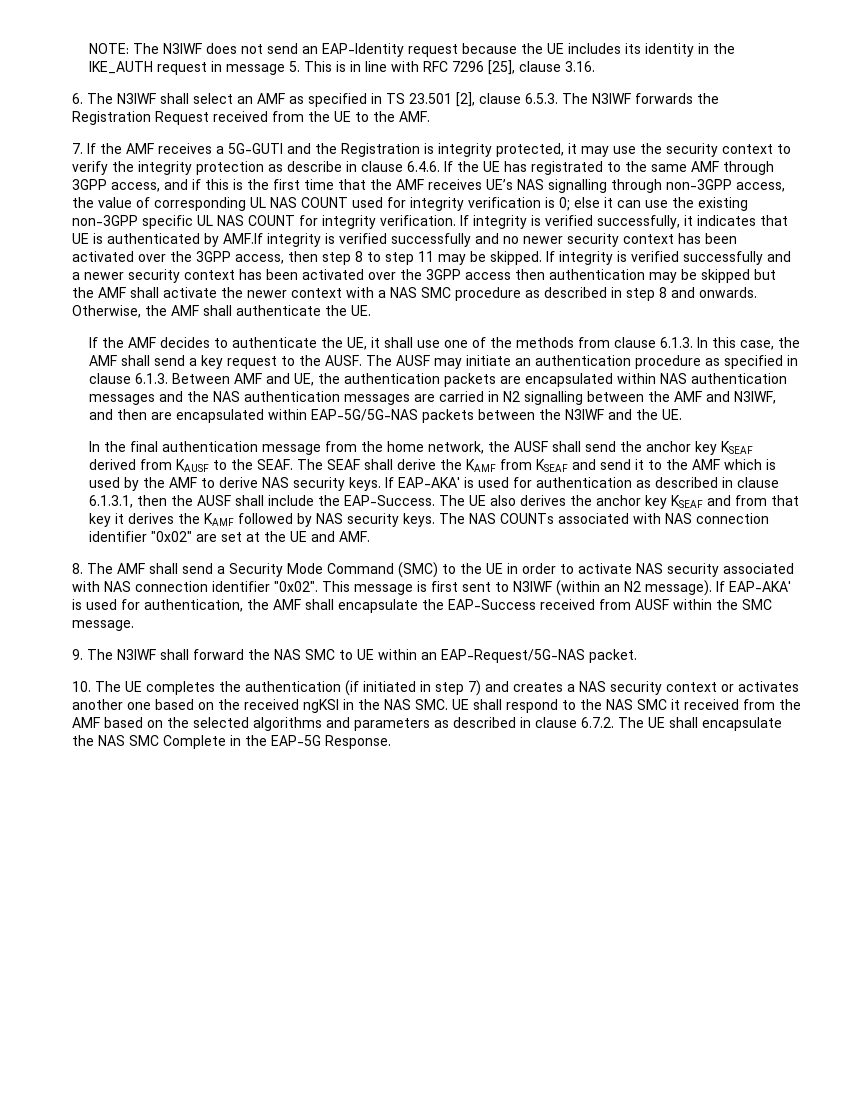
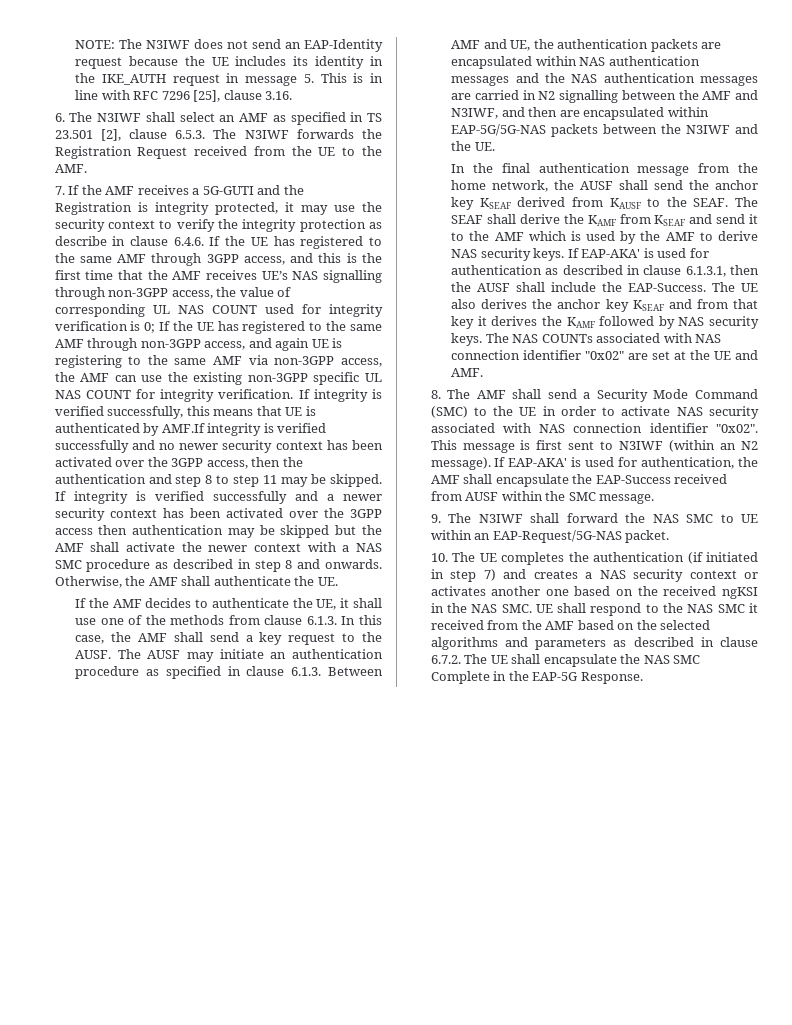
[530,161,603,175] registrated -> [300,236,364,249] registered
[191,179,201,190] if -> (314, 258) none
[573,197,613,208] else it -> [159,321,383,334] [54,338,343,351] [54,355,383,368] [54,372,110,382] If the UE has registered to the same AMF through non-3GPP access, and again UE is registering to the same AMF via non-3GPP access, the AMF
[683,215,756,226] it indicates -> [186,406,254,416] this means
(318, 256) none -> [282,457,303,467] [54,474,172,484] the authentication and

